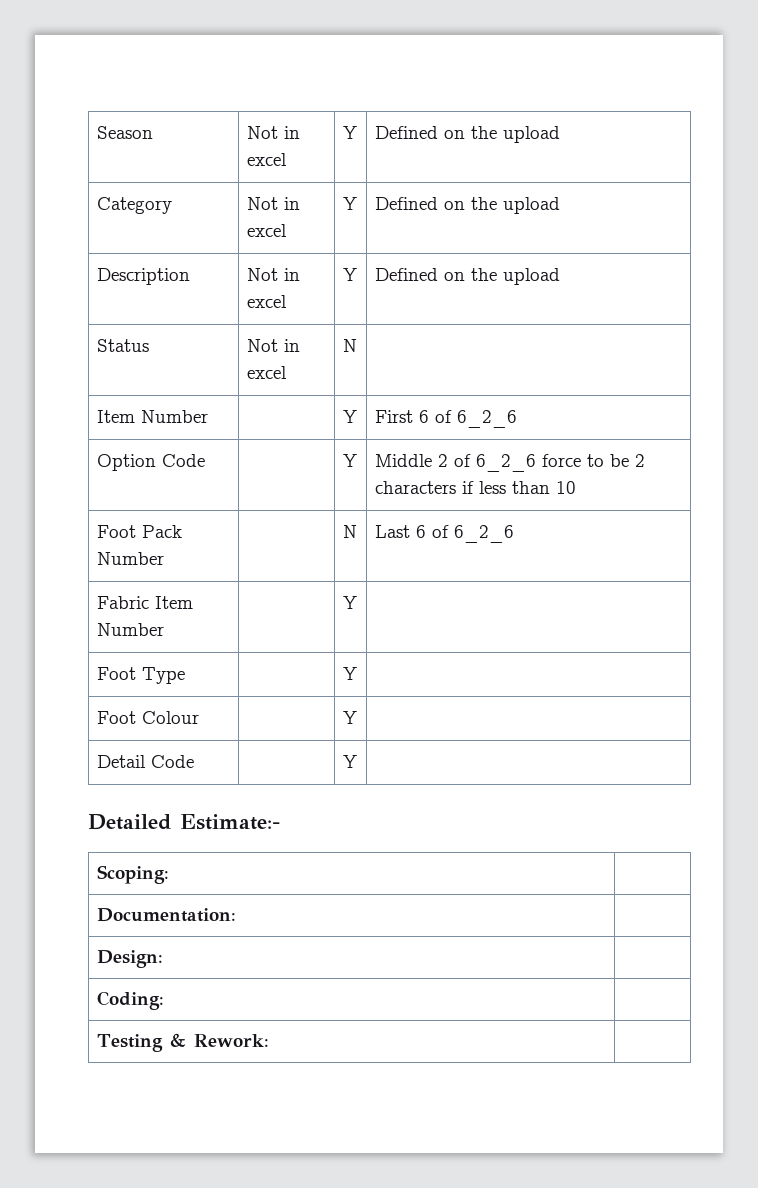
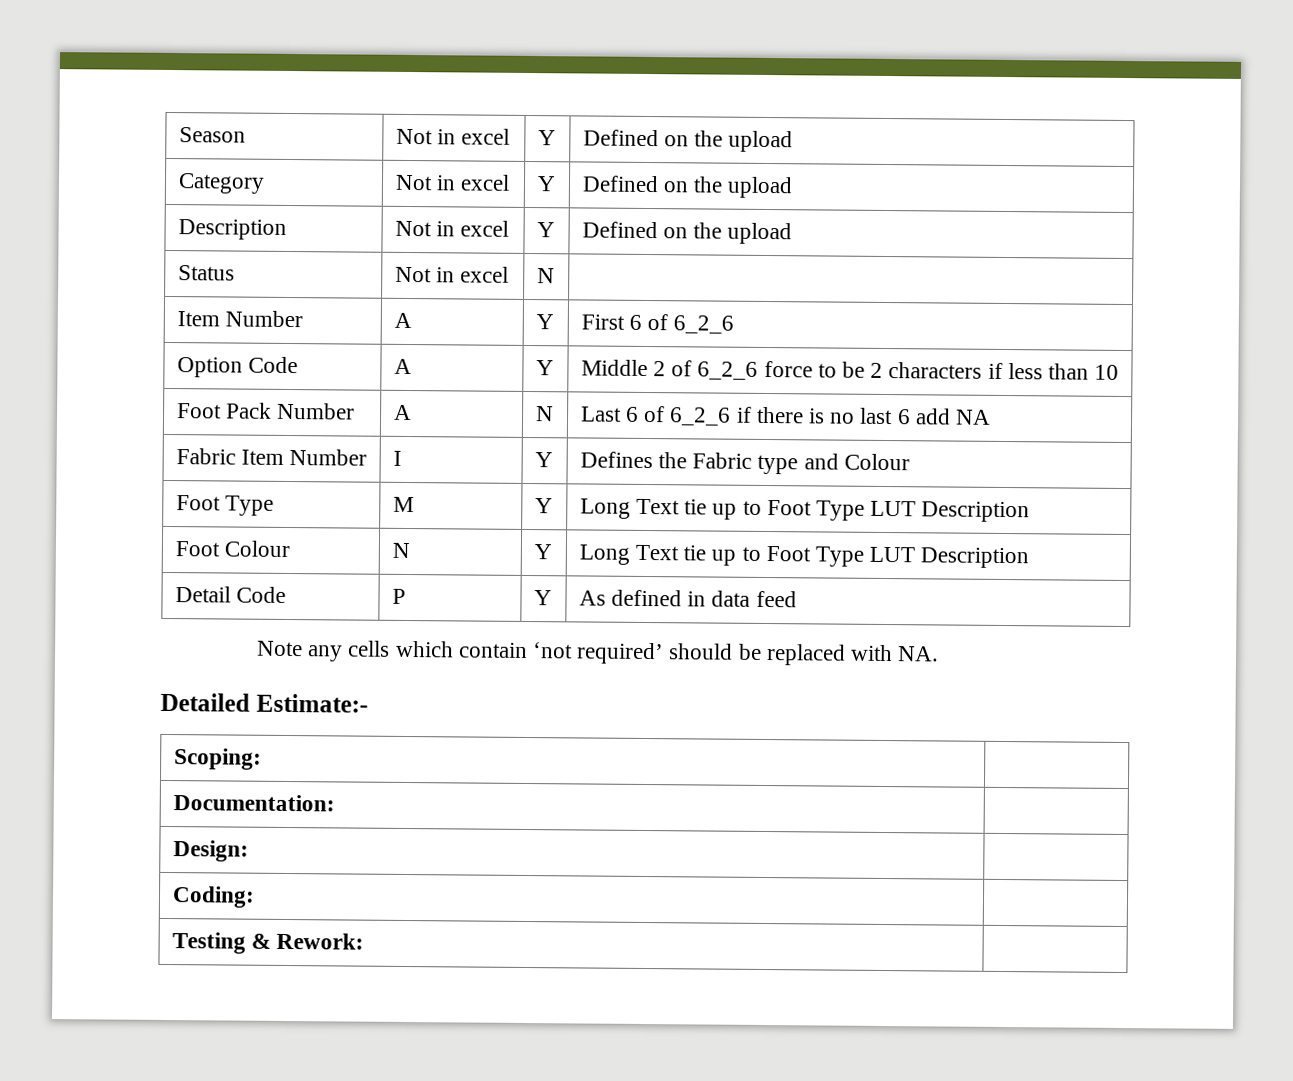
(208, 416) none -> [393,312,412,329] A
(205, 460) none -> [393,358,412,375] A
(164, 558) none -> [393,404,412,421] A
(514, 534) none -> [735,406,991,425] if there is no last 6 add NA
[342,596,357,609] | Y | -> [392,450,402,466] [534,452,553,468] [579,451,910,475] I | Y | Defines the Fabric type and Colour
[342,667,357,680] | Y | -> [392,496,414,513] [534,498,553,514] [579,498,1031,523] M | Y | Long Text tie up to Foot Type LUT Description
[342,711,357,724] | Y | -> [391,542,410,559] [533,544,552,560] [578,544,1030,569] N | Y | Long Text tie up to Foot Type LUT Description
[342,755,357,768] | Y | -> [391,588,406,604] [533,590,552,606] [578,589,797,608] [256,640,940,666] P | Y | As defined in data feed // Note any cells which contain ‘not required’ should be replaced with NA.

